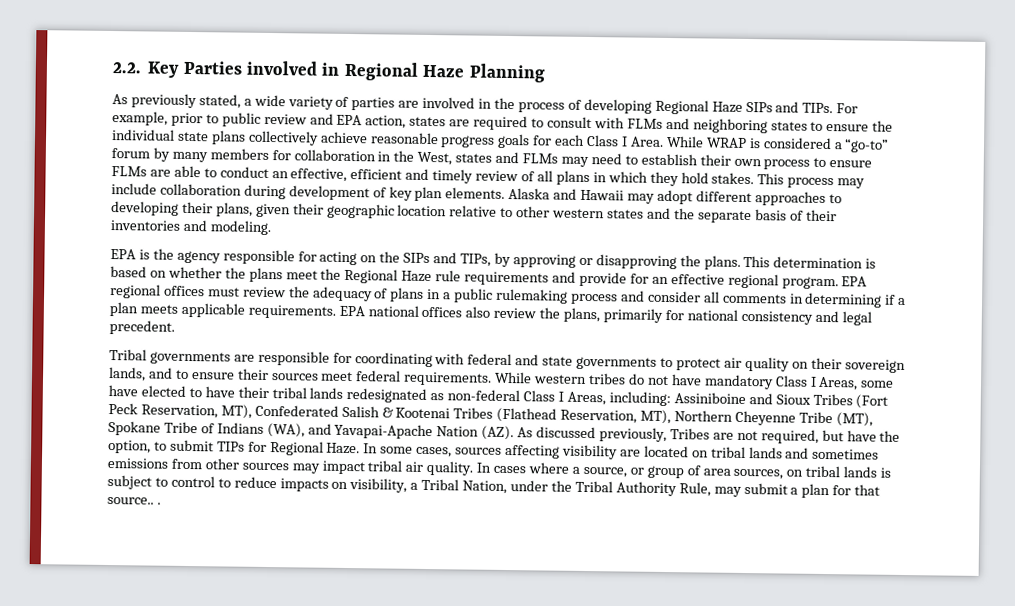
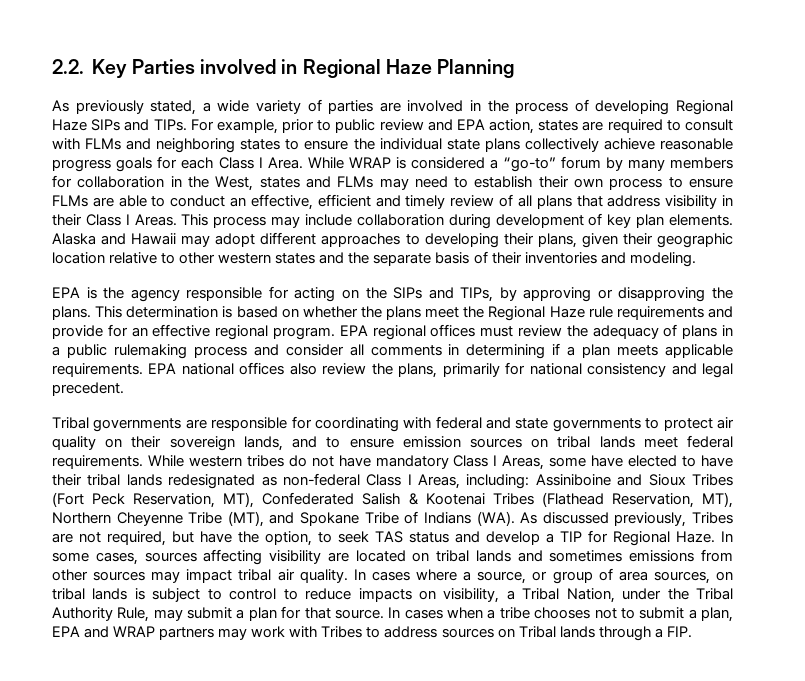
[592,171,755,187] in which they hold stakes. -> [576,195,734,209] [52,214,177,226] that address visibility in their Class I Areas.
[237,368,319,381] their sources -> [402,436,635,448] emission sources on tribal lands
(873, 419) none -> [269,512,295,524] and
[266,422,515,441] (WA), and Yavapai-Apache Nation (AZ). -> [476,511,515,526] (WA).
[169,439,245,452] submit TIPs -> [338,531,582,545] seek TAS status and develop a TIP
[107,496,161,505] source.. . -> [334,607,733,622] [52,626,692,641] source. In cases when a tribe chooses not to submit a plan, EPA and WRAP partners may work with Tribes to address sources on Tribal lands through a FIP.

